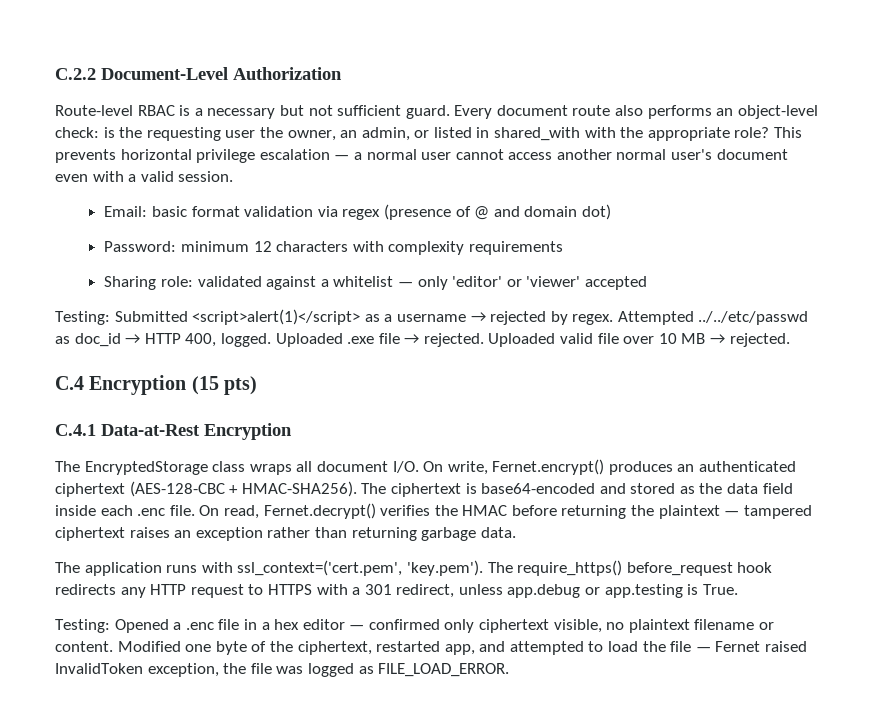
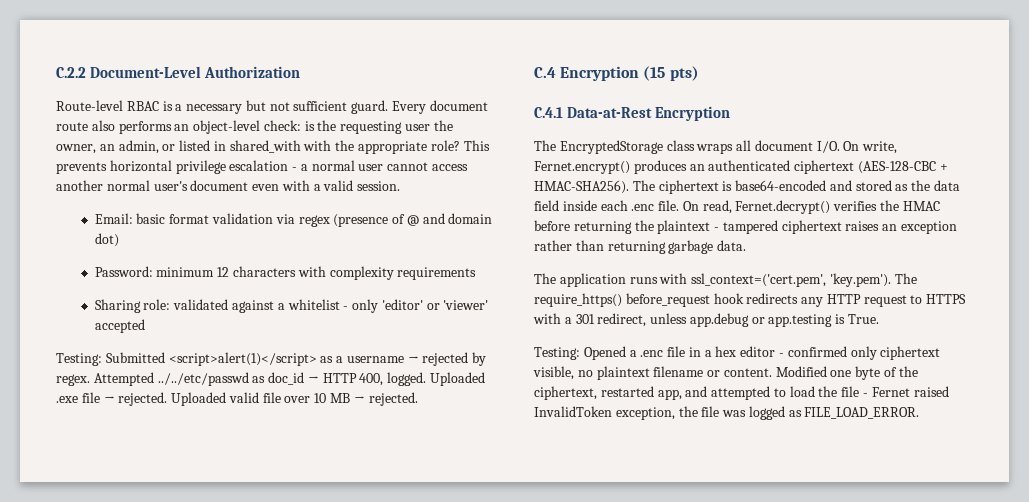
[334,155,350,160] — -> [292,167,298,171] -
[397,282,413,287] — -> [343,306,349,310] -
[724,511,740,516] — -> [714,227,720,231] -
[349,625,365,630] — -> [779,353,785,357] -
[695,647,711,652] — -> [863,393,869,397] -

